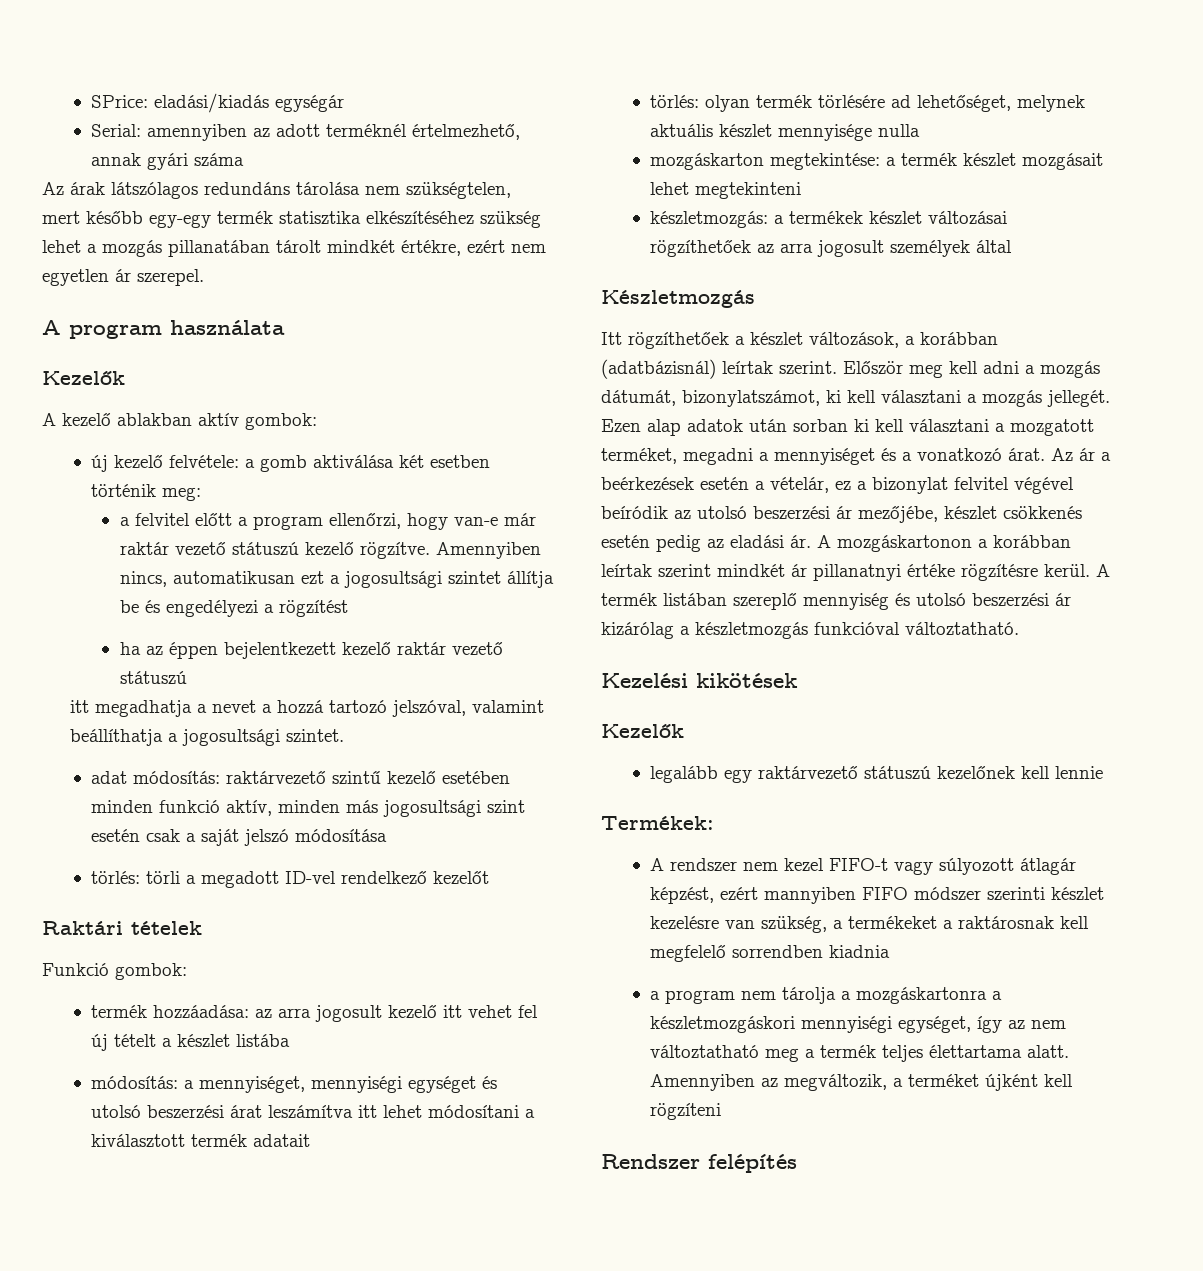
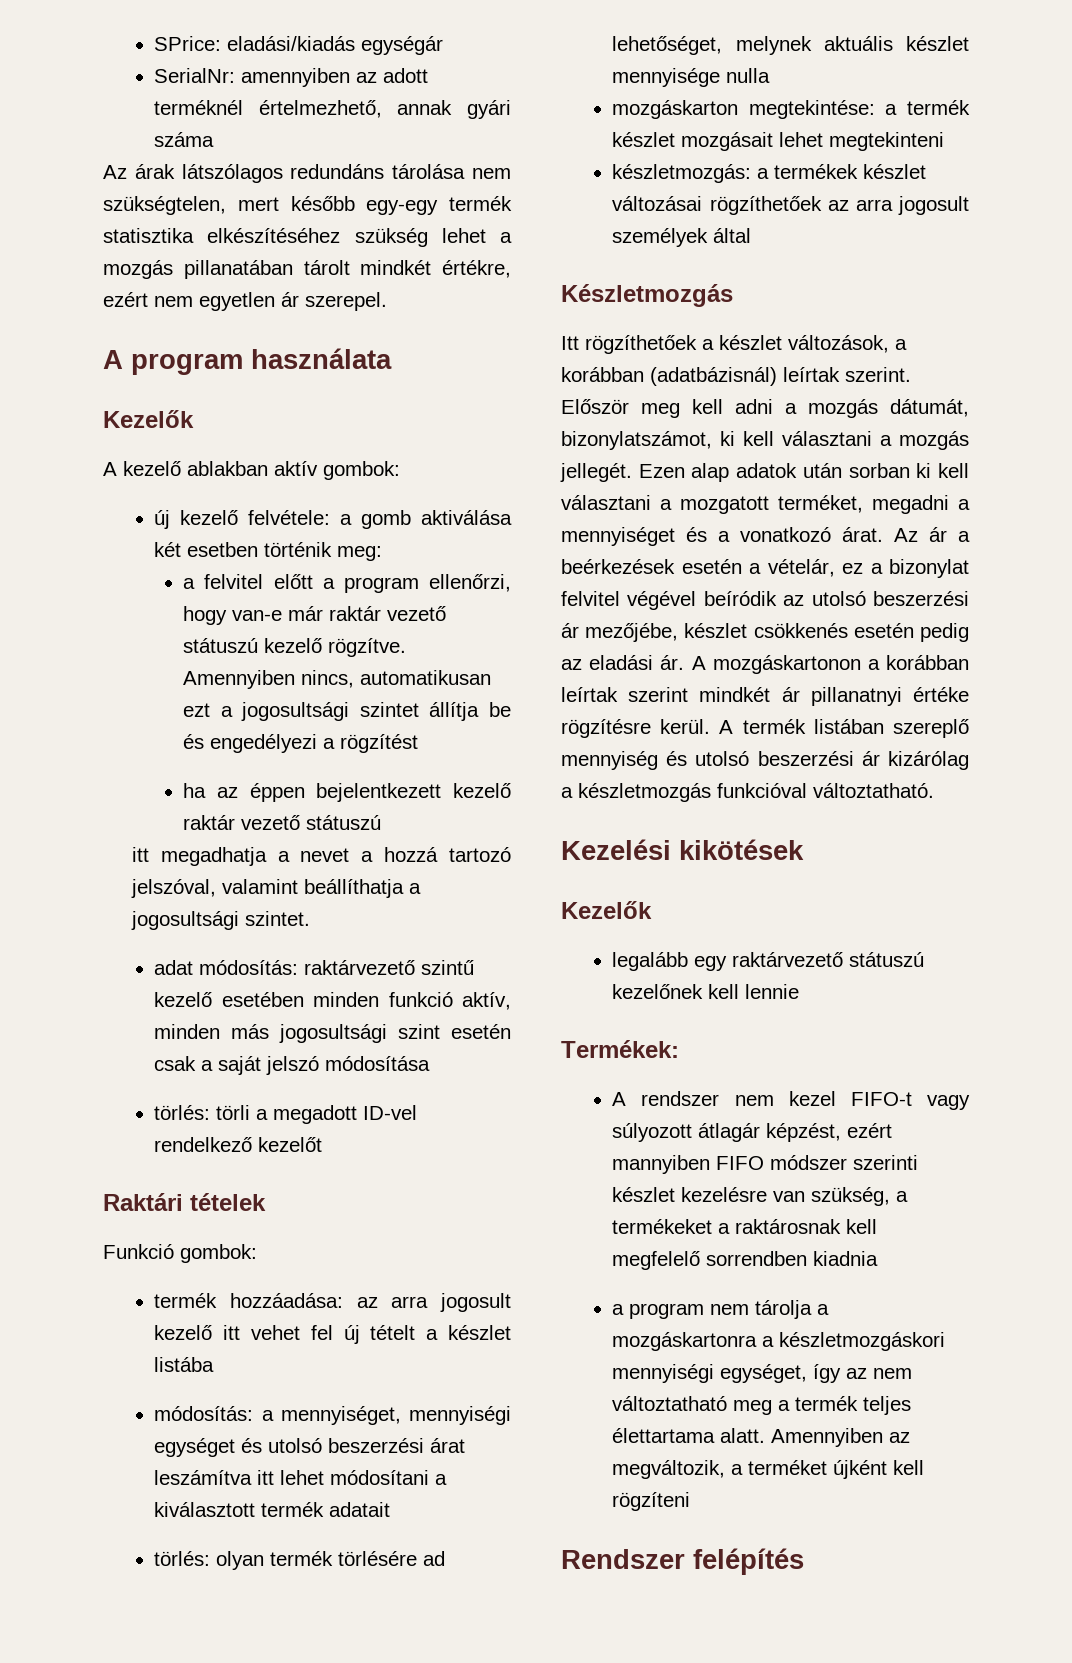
[91,124,142,137] Serial: -> [154,68,236,83] SerialNr:

